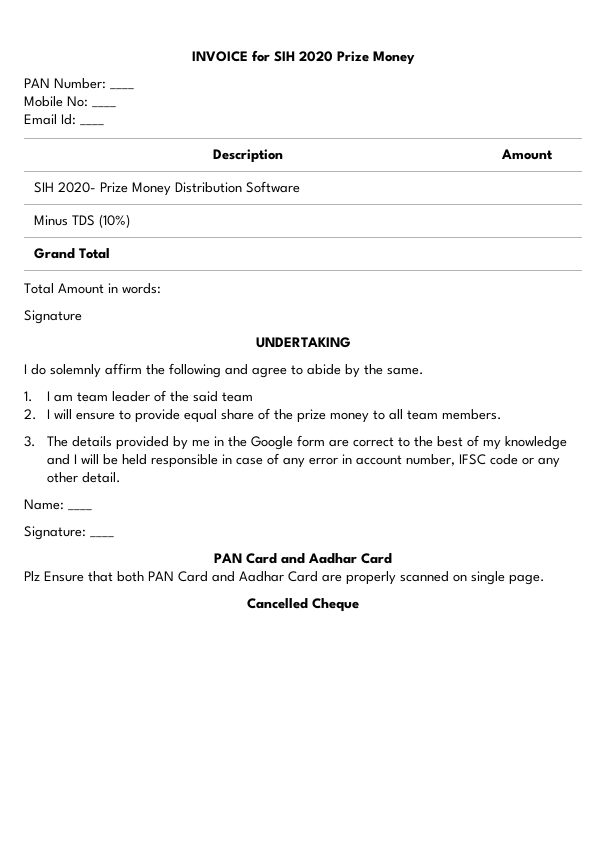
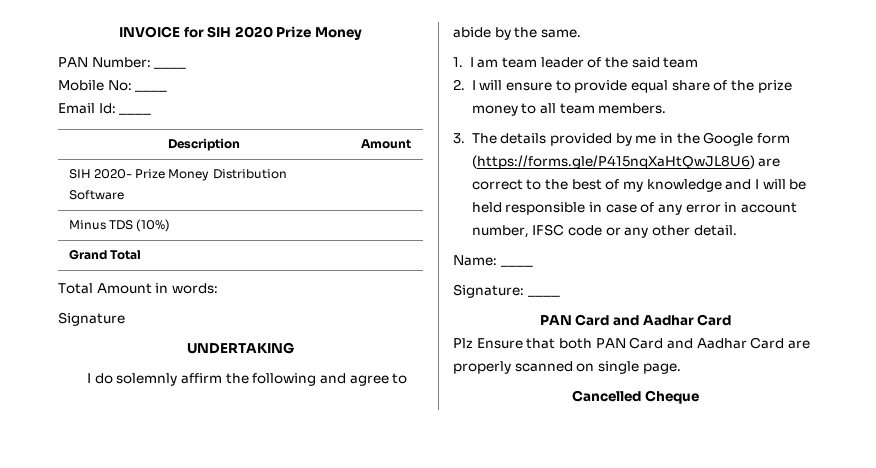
(325, 441) none -> [471,155,755,169] (https://forms.gle/P415nqXaHtQwJL8U6)

